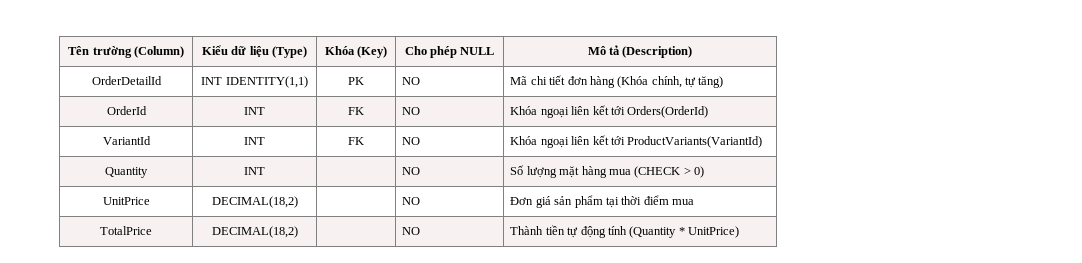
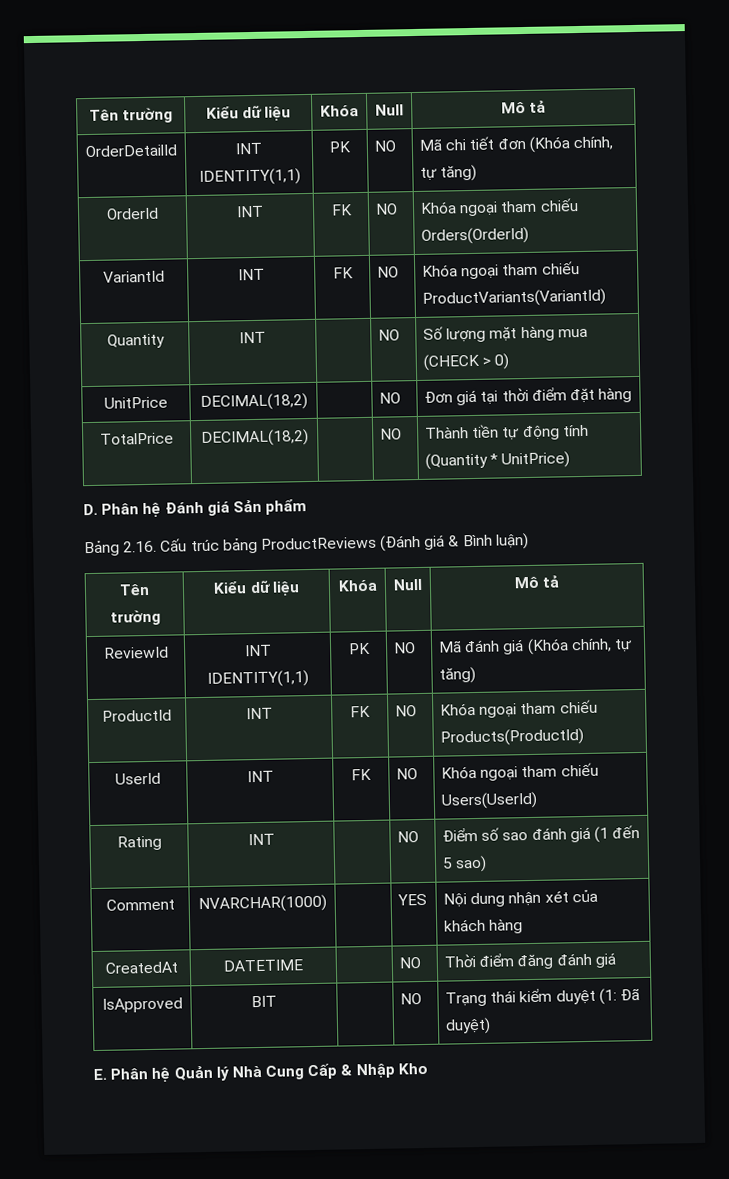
[68,46,184,58] [201,45,308,58] [324,46,388,58] [404,46,495,58] [587,45,693,58] Tên trường (Column) | Kiểu dữ liệu (Type) | Khóa (Key) | Cho phép NULL | Mô tả (Description) -> [88,107,174,124] [205,105,292,121] [320,105,359,117] [375,104,404,116] [500,100,547,114] Tên trường | Kiểu dữ liệu | Khóa | Null | Mô tả
[589,76,615,88] hàng -> (526, 143) none
[571,105,625,115] liên kết tới -> [500,198,579,213] tham chiếu
[571,135,625,145] liên kết tới -> [502,261,580,276] tham chiếu
[554,195,603,208] sản phẩm -> (478, 397) none
[672,199,695,205] mua -> [569,387,633,404] đặt hàng
(740, 232) none -> [83,499,308,518] [84,532,529,557] [119,583,150,596] [109,609,161,626] [213,580,300,596] [337,579,378,592] [393,578,423,591] [513,575,560,589] [103,646,169,659] [244,644,272,657] [207,670,309,688] [347,642,371,655] [393,642,417,654] [438,638,633,656] [439,666,477,684] [102,709,172,722] [245,707,273,720] [350,705,371,718] [395,705,418,717] [440,699,598,718] [440,727,585,747] [115,772,161,785] [246,770,274,783] [351,768,372,781] [396,768,419,780] [441,762,599,781] [441,791,539,810] [116,835,162,851] [247,833,275,846] [397,831,420,843] [442,824,641,843] [442,855,488,873] [105,898,175,911] [197,894,327,914] [397,893,428,906] [443,889,598,908] [444,918,524,934] [104,961,178,974] [223,959,303,972] [399,957,422,969] [444,952,616,970] [101,997,183,1013] [251,995,277,1008] [400,993,423,1005] [445,988,640,1007] [445,1017,492,1035] [93,1062,428,1082] // D. Phân hệ Đánh giá Sản phẩm // Bảng 2.16. Cấu trúc bảng ProductReviews (Đánh giá & Bình luận) // Tên trường | Kiểu dữ liệu | Khóa | Null | Mô tả // ReviewId | INT IDENTITY(1,1) | PK | NO | Mã đánh giá (Khóa chính, tự tăng) // ProductId | INT | FK | NO | Khóa ngoại tham chiếu Products(ProductId) // UserId | INT | FK | NO | Khóa ngoại tham chiếu Users(UserId) // Rating | INT | | NO | Điểm số sao đánh giá (1 đến 5 sao) // Comment | NVARCHAR(1000) | | YES | Nội dung nhận xét của khách hàng // CreatedAt | DATETIME | | NO | Thời điểm đăng đánh giá // IsApproved | BIT | | NO | Trạng thái kiểm duyệt (1: Đã duyệt) // E. Phân hệ Quản lý Nhà Cung Cấp & Nhập Kho

